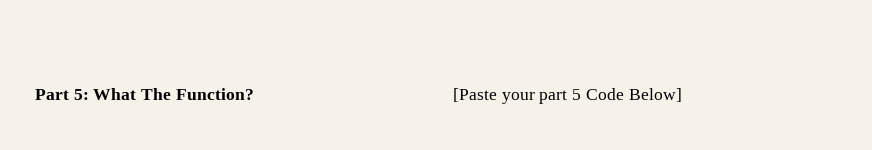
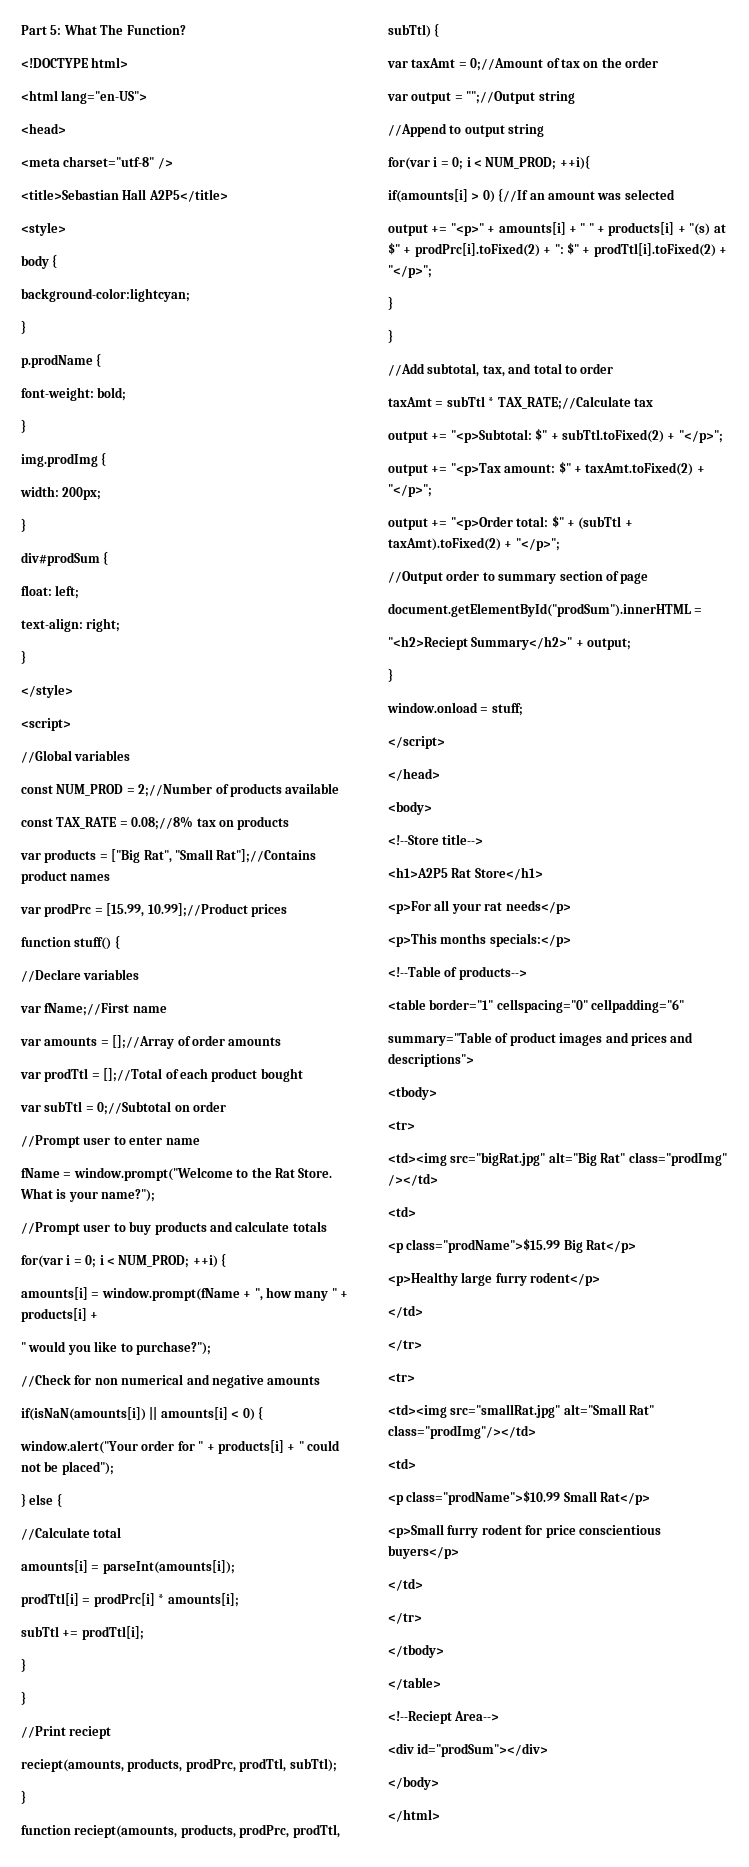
[453,88,682,104] [Paste your part 5 Code Below] -> [21,57,129,68] [21,90,148,104] [21,123,66,134] [21,156,173,169] [21,189,228,202] [21,222,66,236] [21,254,58,269] [21,288,190,302] [21,320,26,334] [21,353,102,368] [21,387,127,401] [21,419,26,433] [21,452,107,467] [20,486,102,500] [21,518,26,532] [21,551,109,566] [21,585,80,599] [21,618,121,632] [21,650,26,664] [21,684,73,698] [21,718,71,731] [21,750,131,763] [21,783,340,797] [21,816,290,830] [20,849,317,863] [21,870,111,884] [20,903,287,917] [21,935,120,950] [21,969,140,982] [20,1003,167,1016] [20,1035,282,1049] [20,1068,303,1082] [20,1101,226,1115] [21,1135,200,1148] [21,1167,333,1181] [20,1188,156,1202] [21,1221,327,1235] [21,1253,226,1268] [21,1287,348,1301] [21,1308,99,1322] [21,1341,211,1355] [21,1374,321,1388] [21,1406,263,1421] [20,1440,340,1454] [21,1461,114,1475] [21,1493,62,1507] [21,1527,122,1540] [21,1560,235,1574] [21,1593,239,1607] [21,1626,144,1640] [21,1658,26,1672] [21,1691,26,1705] [21,1726,112,1739] [21,1758,337,1772] [21,1790,26,1804] [21,1824,340,1838] [388,23,440,38] [387,57,658,71] [387,91,575,104] [388,123,545,137] [388,155,590,170] [388,188,675,203] [388,222,726,236] [388,242,727,257] [388,265,432,278] [388,296,393,310] [388,329,393,343] [388,363,614,377] [388,396,653,410] [388,428,723,443] [388,461,705,476] [388,484,432,497] [388,515,633,530] [388,537,560,551] [388,570,649,584] [388,603,703,617] [388,636,632,650] [388,668,393,682] [387,702,523,716] [388,736,445,749] [388,768,440,781] [388,801,432,815] [388,834,484,845] [388,867,543,880] [388,900,571,914] [388,933,571,947] [388,966,527,980] [388,999,685,1013] [388,1032,694,1046] [388,1053,474,1067] [388,1086,437,1100] [388,1121,415,1130] [388,1152,727,1166] [388,1173,438,1186] [388,1206,416,1217] [388,1238,637,1253] [388,1272,601,1286] [388,1305,423,1318] [388,1339,422,1351] [388,1373,415,1382] [388,1404,655,1418] [388,1425,536,1439] [388,1458,416,1469] [388,1490,651,1505] [388,1524,661,1538] [388,1545,459,1559] [388,1578,423,1591] [388,1612,422,1624] [388,1644,444,1658] [388,1677,441,1690] [388,1711,500,1724] [388,1743,549,1757] [388,1776,439,1790] [388,1809,440,1822] <!DOCTYPE html> // <html lang="en-US"> // <head> // <meta charset="utf-8" /> // <title>Sebastian Hall A2P5</title> // <style> // body { // background-color:lightcyan; // } // p.prodName { // font-weight: bold; // } // img.prodImg { // width: 200px; // } // div#prodSum { // float: left; // text-align: right; // } // </style> // <script> // //Global variables // const NUM_PROD = 2;//Number of products available // const TAX_RATE = 0.08;//8% tax on products // var products = ["Big Rat", "Small Rat"];//Contains product names // var prodPrc = [15.99, 10.99];//Product prices // function stuff() { // //Declare variables // var fName;//First name // var amounts = [];//Array of order amounts // var prodTtl = [];//Total of each product bought // var subTtl = 0;//Subtotal on order // //Prompt user to enter name // fName = window.prompt("Welcome to the Rat Store. What is your name?"); // //Prompt user to buy products and calculate totals // for(var i = 0; i < NUM_PROD; ++i) { // amounts[i] = window.prompt(fName + ", how many " + products[i] + // " would you like to purchase?"); // //Check for non numerical and negative amounts // if(isNaN(amounts[i]) || amounts[i] < 0) { // window.alert("Your order for " + products[i] + " could not be placed"); // } else { // //Calculate total // amounts[i] = parseInt(amounts[i]); // prodTtl[i] = prodPrc[i] * amounts[i]; // subTtl += prodTtl[i]; // } // } // //Print reciept // reciept(amounts, products, prodPrc, prodTtl, subTtl); // } // function reciept(amounts, products, prodPrc, prodTtl, subTtl) { // var taxAmt = 0;//Amount of tax on the order // var output = "";//Output string // //Append to output string // for(var i = 0; i < NUM_PROD; ++i){ // if(amounts[i] > 0) {//If an amount was selected // output += "<p>" + amounts[i] + " " + products[i] + "(s) at $" + prodPrc[i].toFixed(2) + ": $" + prodTtl[i].toFixed(2) + "</p>"; // } // } // //Add subtotal, tax, and total to order // taxAmt = subTtl * TAX_RATE;//Calculate tax // output += "<p>Subtotal: $" + subTtl.toFixed(2) + "</p>"; // output += "<p>Tax amount: $" + taxAmt.toFixed(2) + "</p>"; // output += "<p>Order total: $" + (subTtl + taxAmt).toFixed(2) + "</p>"; // //Output order to summary section of page // document.getElementById("prodSum").innerHTML = // "<h2>Reciept Summary</h2>" + output; // } // window.onload = stuff; // </script> // </head> // <body> // <!--Store title--> // <h1>A2P5 Rat Store</h1> // <p>For all your rat needs</p> // <p>This months specials:</p> // <!--Table of products--> // <table border="1" cellspacing="0" cellpadding="6" // summary="Table of product images and prices and descriptions"> // <tbody> // <tr> // <td><img src="bigRat.jpg" alt="Big Rat" class="prodImg" /></td> // <td> // <p class="prodName">$15.99 Big Rat</p> // <p>Healthy large furry rodent</p> // </td> // </tr> // <tr> // <td><img src="smallRat.jpg" alt="Small Rat" class="prodImg"/></td> // <td> // <p class="prodName">$10.99 Small Rat</p> // <p>Small furry rodent for price conscientious buyers</p> // </td> // </tr> // </tbody> // </table> // <!--Reciept Area--> // <div id="prodSum"></div> // </body> // </html>

